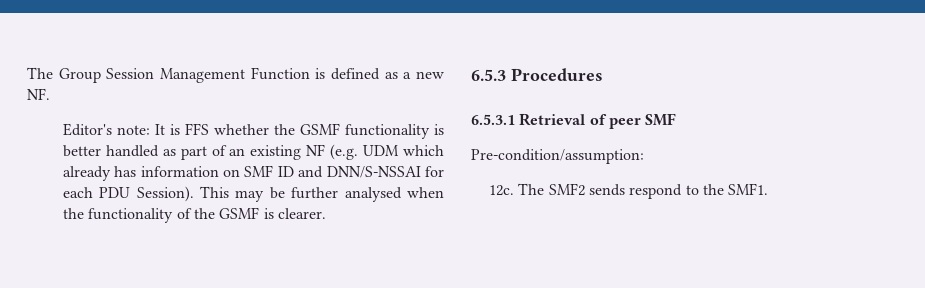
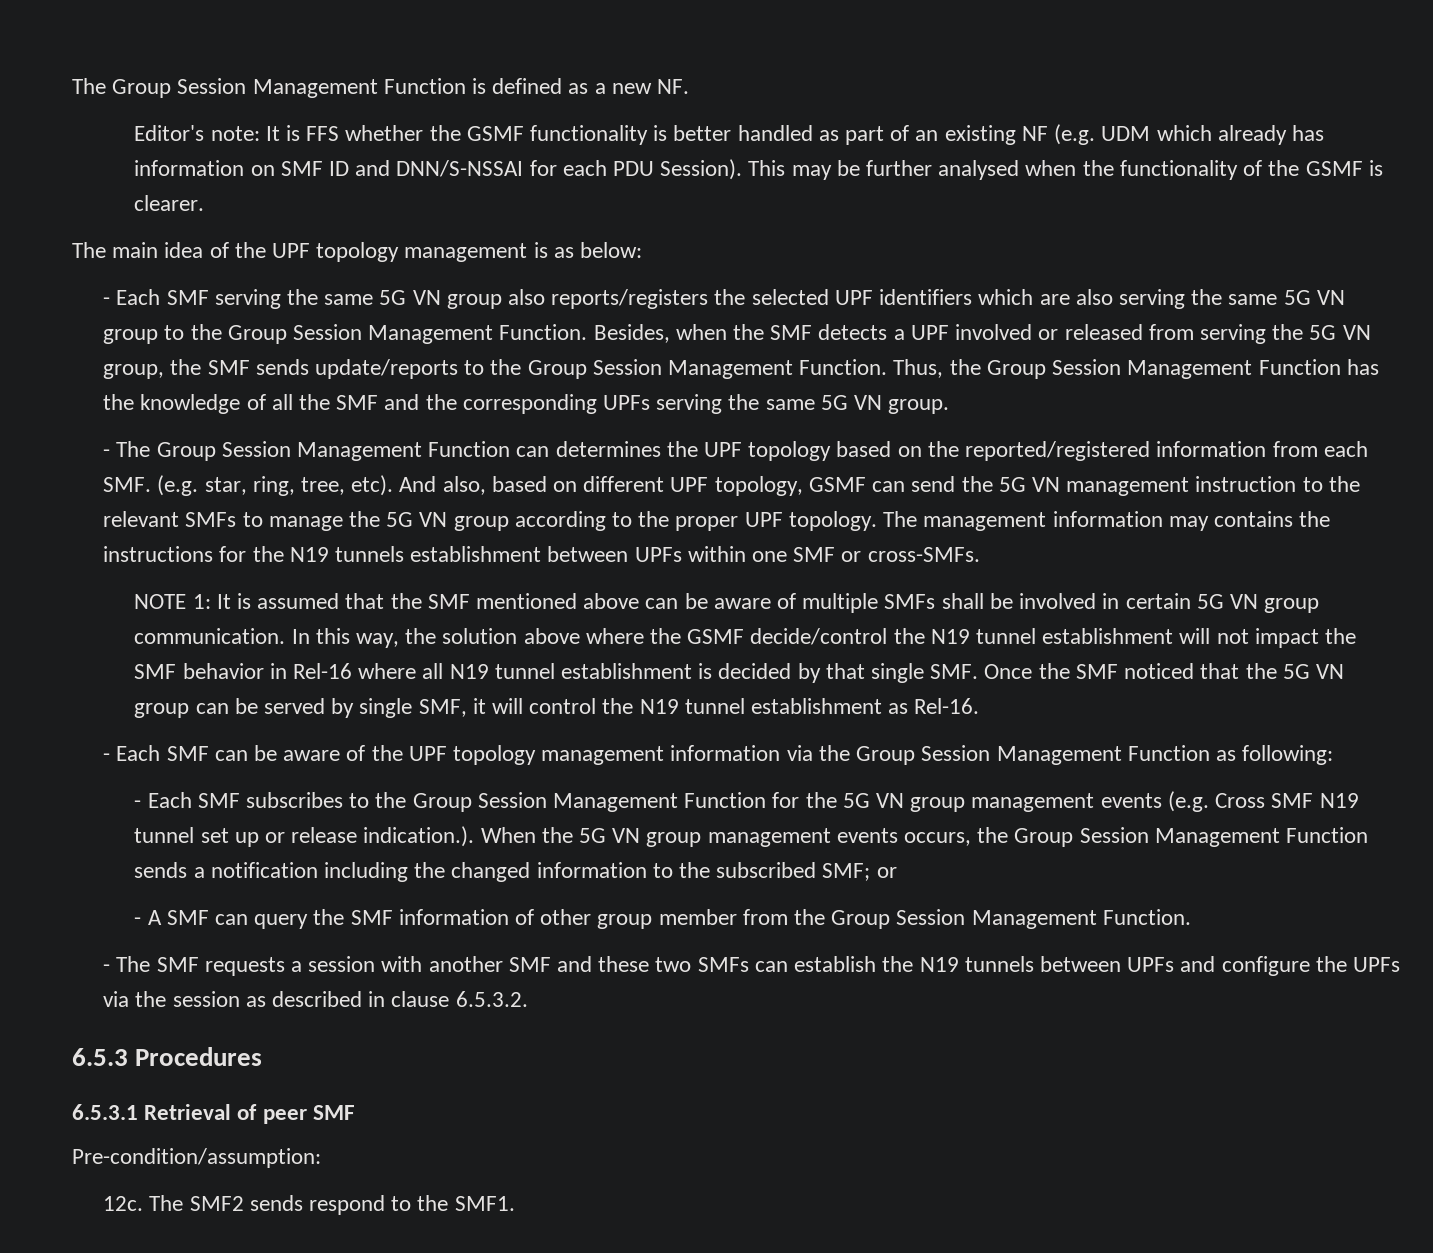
(326, 213) none -> [72,242,643,262] [103,289,1345,309] [103,324,1371,344] [103,359,1379,379] [103,394,950,414] [103,441,1368,461] [103,475,1360,496] [103,511,1331,531] [103,546,980,562] [134,593,1320,613] [134,628,1357,648] [134,663,1344,683] [134,698,980,718] [103,745,1334,765] [134,791,1359,812] [134,826,1369,847] [134,862,897,882] [134,909,1191,929] [103,956,1400,976] [103,991,528,1007] // The main idea of the UPF topology management is as below: // - Each SMF serving the same 5G VN group also reports/registers the selected UPF identifiers which are also serving the same 5G VN group to the Group Session Management Function. Besides, when the SMF detects a UPF involved or released from serving the 5G VN group, the SMF sends update/reports to the Group Session Management Function. Thus, the Group Session Management Function has the knowledge of all the SMF and the corresponding UPFs serving the same 5G VN group. // - The Group Session Management Function can determines the UPF topology based on the reported/registered information from each SMF. (e.g. star, ring, tree, etc). And also, based on different UPF topology, GSMF can send the 5G VN management instruction to the relevant SMFs to manage the 5G VN group according to the proper UPF topology. The management information may contains the instructions for the N19 tunnels establishment between UPFs within one SMF or cross-SMFs. // NOTE 1: It is assumed that the SMF mentioned above can be aware of multiple SMFs shall be involved in certain 5G VN group communication. In this way, the solution above where the GSMF decide/control the N19 tunnel establishment will not impact the SMF behavior in Rel-16 where all N19 tunnel establishment is decided by that single SMF. Once the SMF noticed that the 5G VN group can be served by single SMF, it will control the N19 tunnel establishment as Rel-16. // - Each SMF can be aware of the UPF topology management information via the Group Session Management Function as following: // - Each SMF subscribes to the Group Session Management Function for the 5G VN group management events (e.g. Cross SMF N19 tunnel set up or release indication.). When the 5G VN group management events occurs, the Group Session Management Function sends a notification including the changed information to the subscribed SMF; or // - A SMF can query the SMF information of other group member from the Group Session Management Function. // - The SMF requests a session with another SMF and these two SMFs can establish the N19 tunnels between UPFs and configure the UPFs via the session as described in clause 6.5.3.2.

